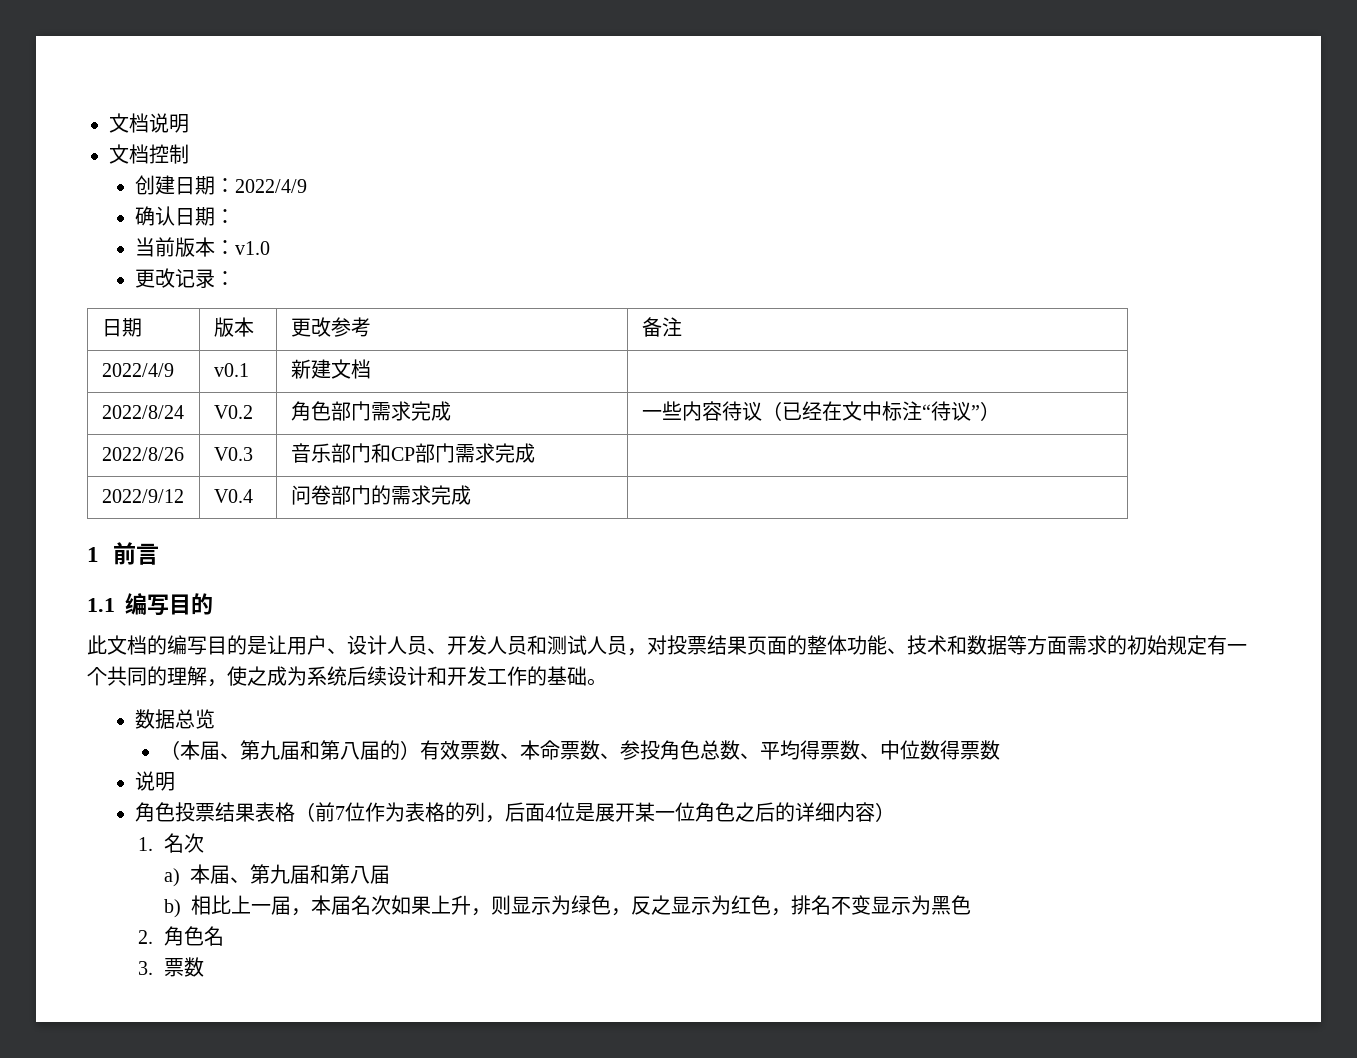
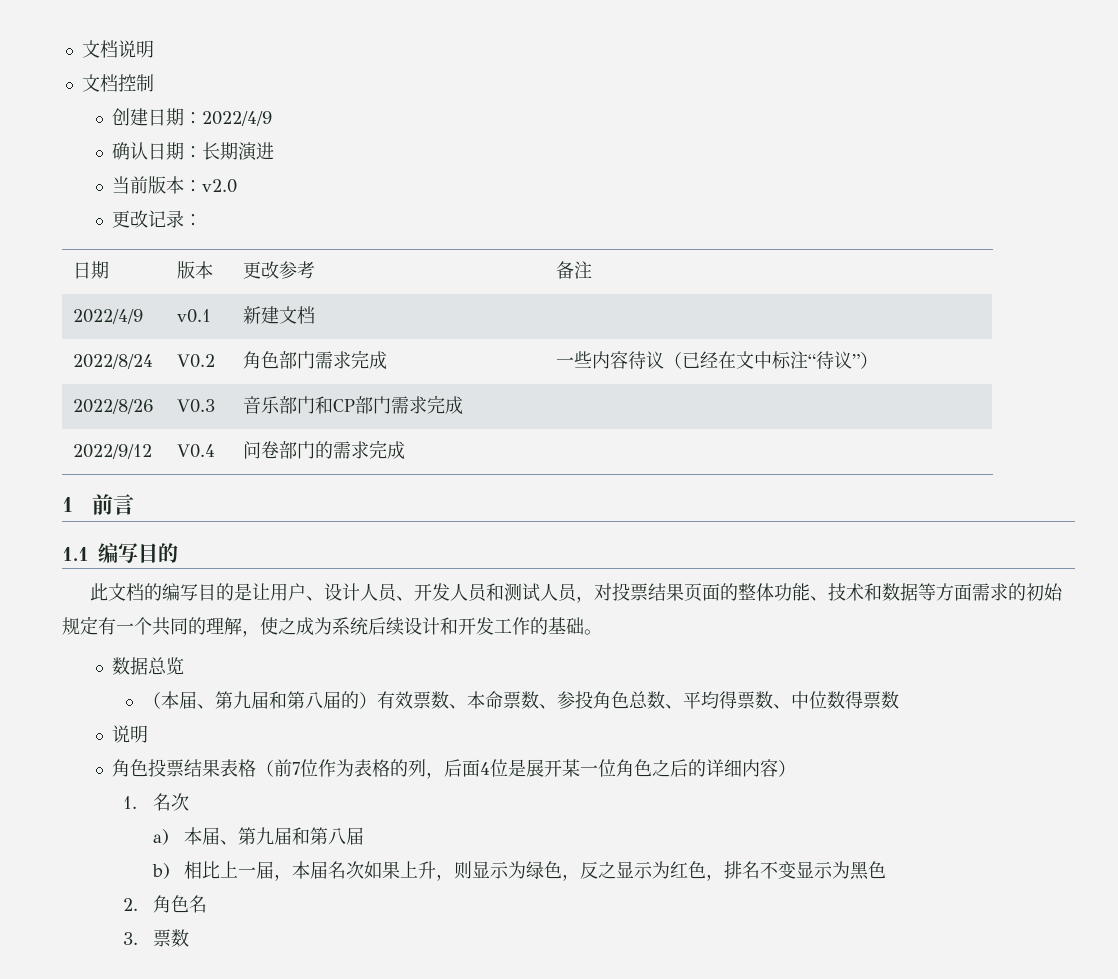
(235, 216) none -> [202,142,275,161] 长期演进
[234,241,270,255] v1.0 -> [202,179,238,193] v2.0

